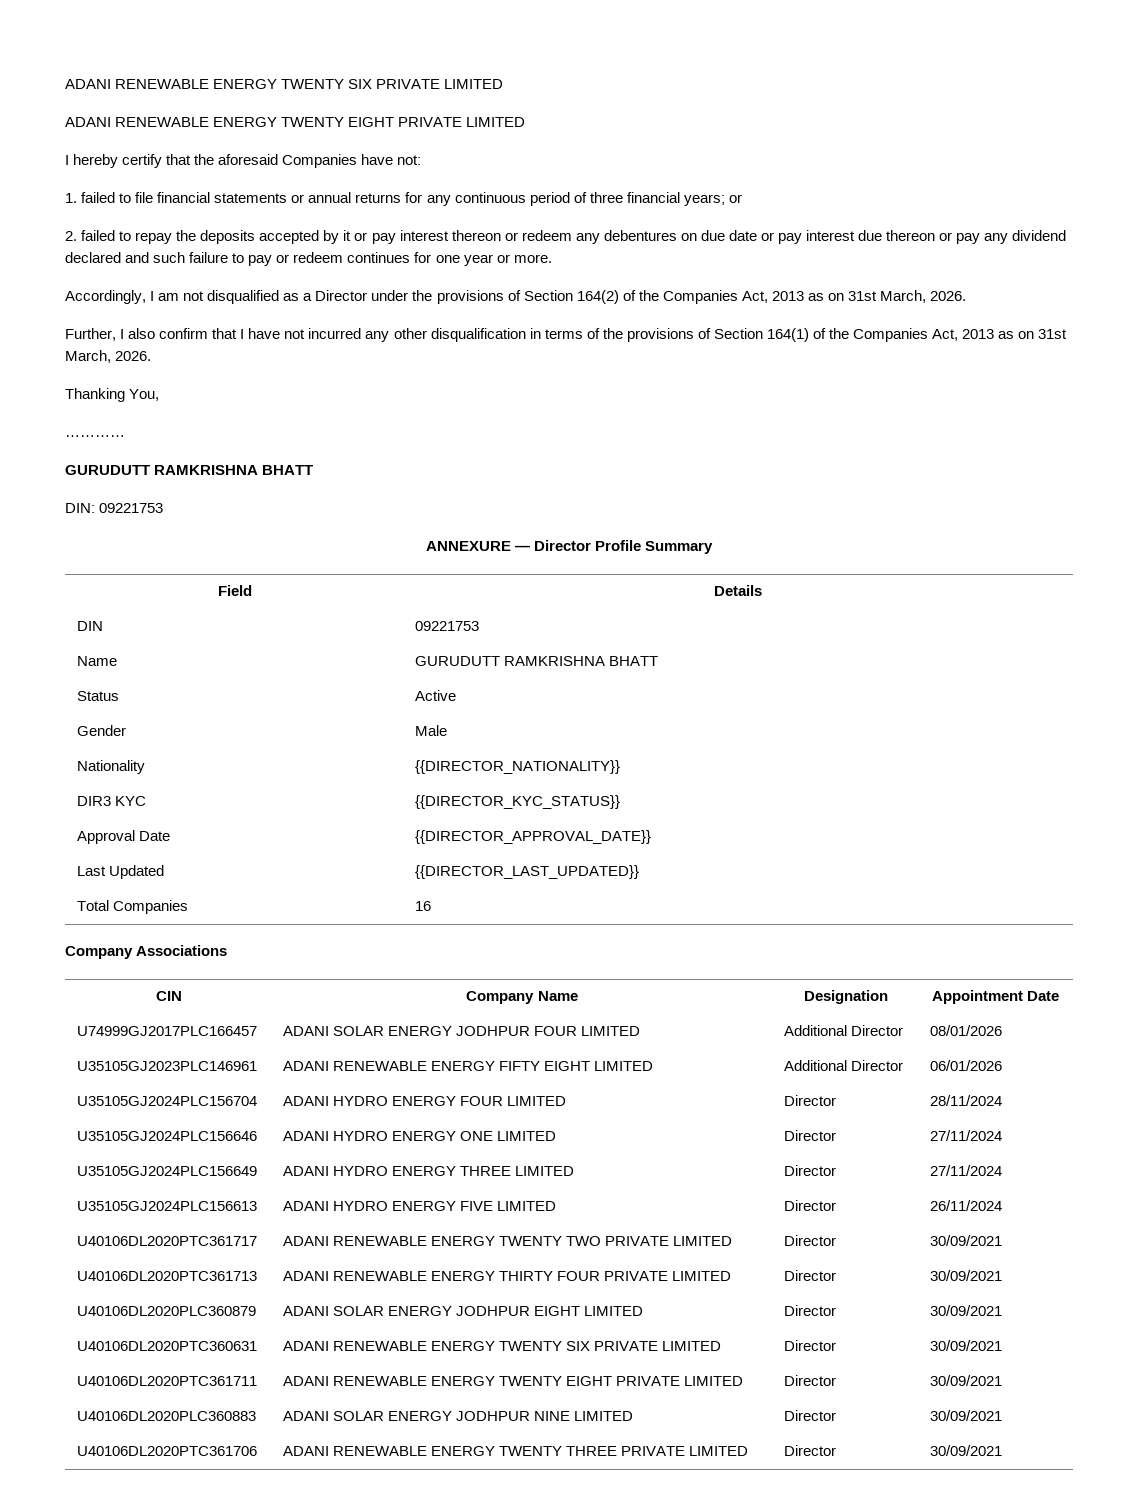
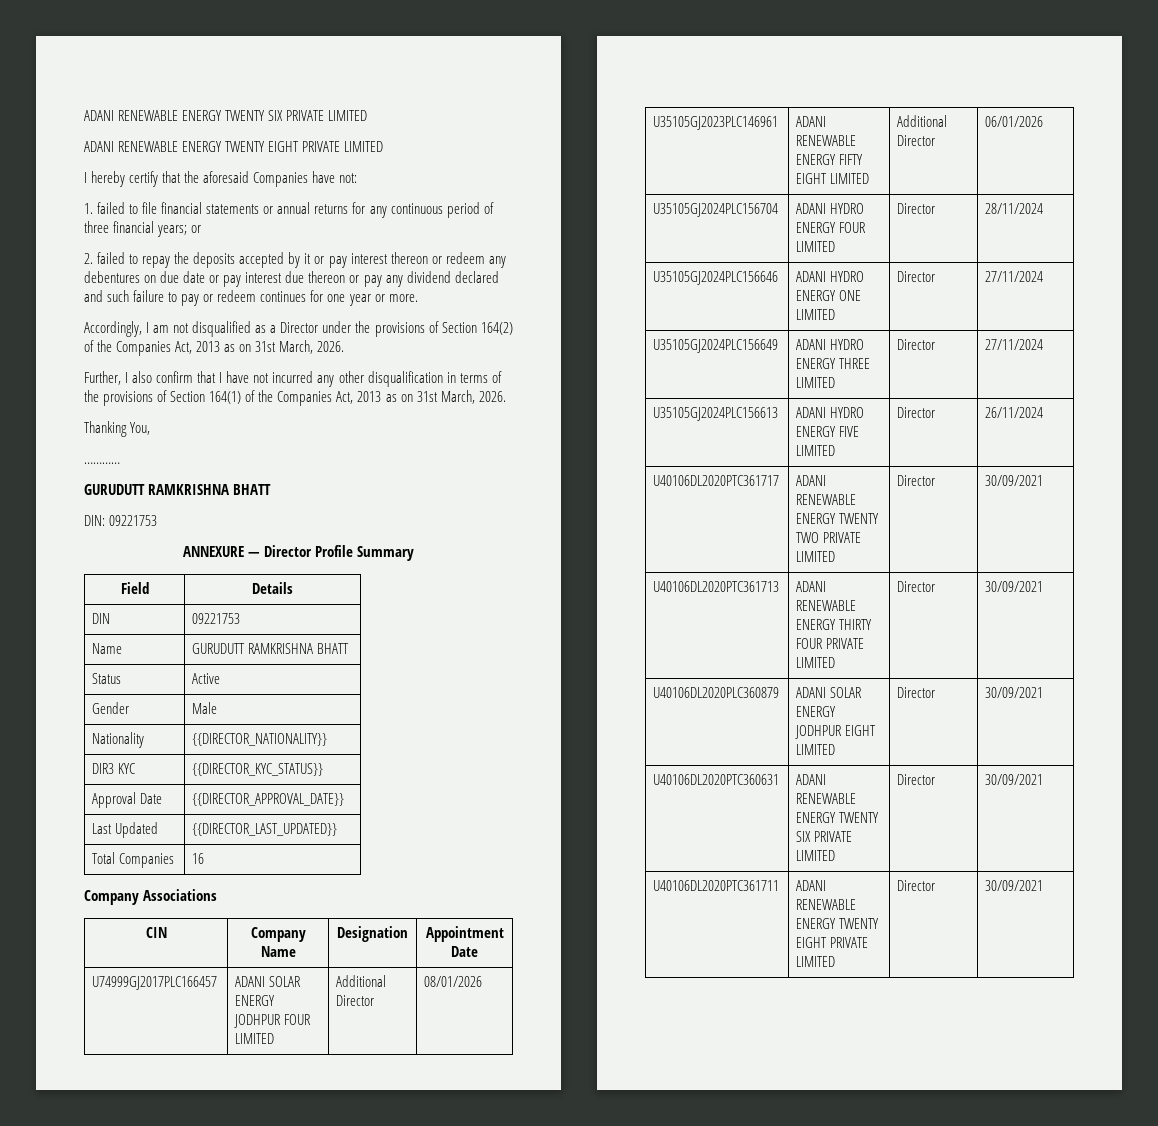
[76,1411,256,1421] [282,1411,633,1421] [783,1410,836,1421] [929,1410,1002,1421] [76,1446,257,1456] [282,1446,748,1456] [783,1445,836,1456] [929,1445,1002,1456] // U40106DL2020PLC360883 | ADANI SOLAR ENERGY JODHPUR NINE LIMITED | Director | 30/09/2021 // U40106DL2020PTC361706 | ADANI RENEWABLE ENERGY TWENTY THREE PRIVATE LIMITED | Director | 30/09/2021 -> (1044, 885) none

